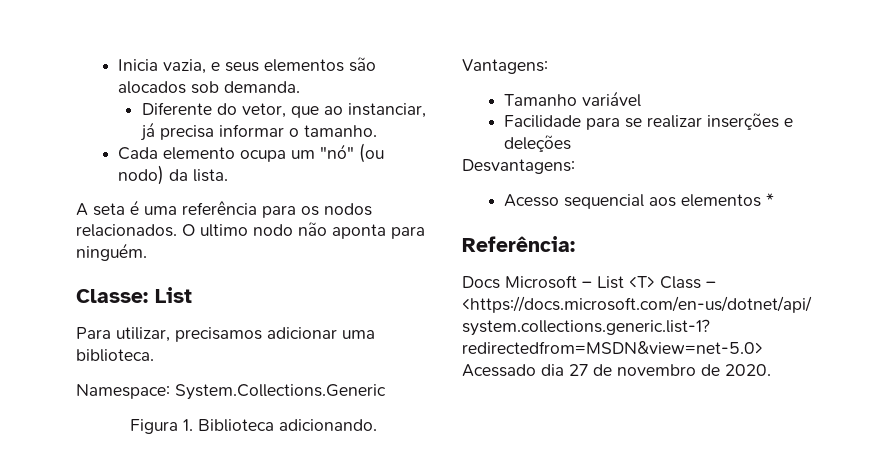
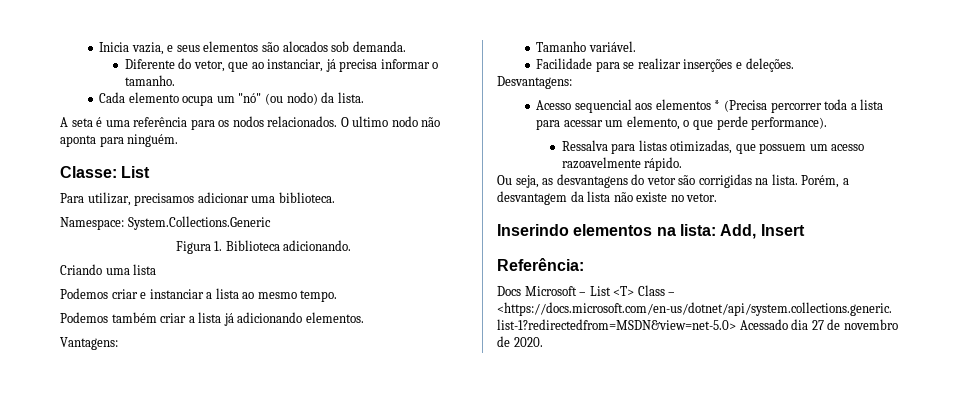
(377, 425) none -> [60,264,157,275] [60,288,338,302] [60,312,364,326] // Criando uma lista // Podemos criar e instanciar a lista ao mesmo tempo. // Podemos também criar a lista já adicionando elementos.
[582,91,642,107] variável -> [588,41,636,52] variável.
[504,135,572,152] deleções -> [745,58,794,72] deleções.
(775, 199) none -> [723,99,884,113] [536,116,828,130] [561,140,865,154] [561,157,683,171] [497,174,849,188] [497,191,718,205] [497,224,805,239] (Precisa percorrer toda a lista para acessar um elemento, o que perde performance). // Ressalva para listas otimizadas, que possuem um acesso razoavelmente rápido. // Ou seja, as desvantagens do vetor são corrigidas na lista. Porém, a desvantagem da lista não existe no vetor. // Inserindo elementos na lista: Add, Insert

